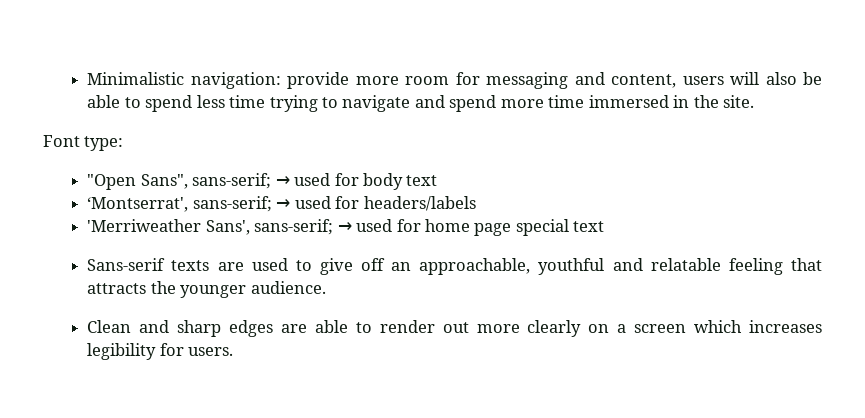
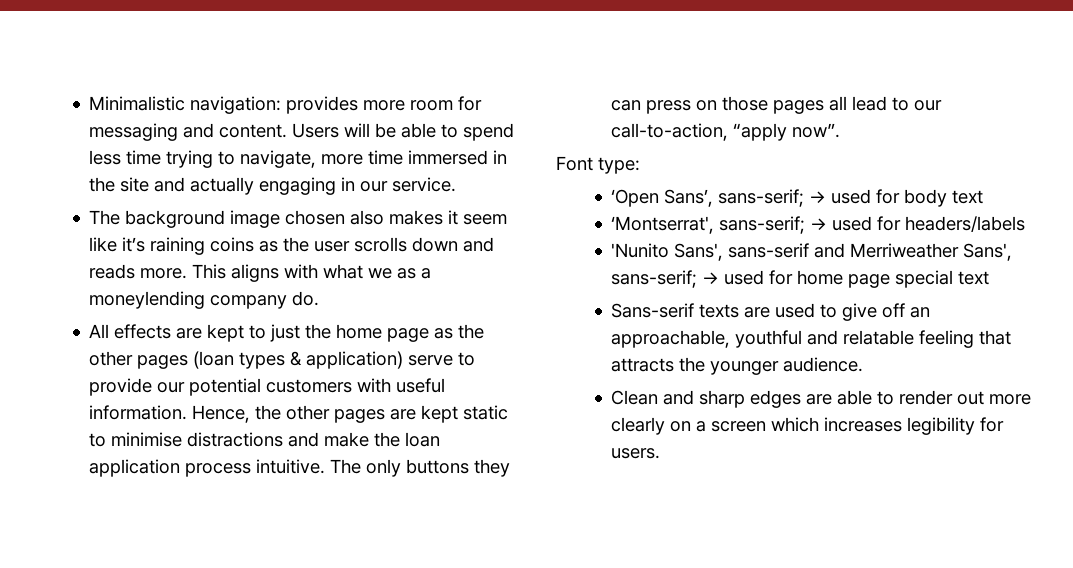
[287,72,350,89] provide -> [286,96,359,114] provides
[611,72,797,88] content, users will also -> [219,123,371,138] content. Users will
[342,95,497,112] navigate and spend -> [240,150,317,168] navigate,
[723,95,755,108] site. -> [120,177,457,195] [89,210,508,228] [89,237,495,255] [89,264,432,282] [89,291,320,309] [89,324,485,342] [89,351,476,369] [89,378,446,396] [89,405,509,423] [89,432,441,447] [89,459,511,477] [611,96,943,114] [611,123,841,141] site and actually engaging in our service. // The background image chosen also makes it seem like it’s raining coins as the user scrolls down and reads more. This aligns with what we as a moneylending company do. // All effects are kept to just the home page as the other pages (loan types & application) serve to provide our potential customers with useful information. Hence, the other pages are kept static to minimise distractions and make the loan application process intuitive. The only buttons they can press on those pages all lead to our call-to-action, “apply now”.
[87,174,188,190] "Open Sans", -> [611,189,714,207] ‘Open Sans’,
[87,219,202,232] 'Merriweather -> [611,243,960,261] 'Nunito Sans', sans-serif and Merriweather

